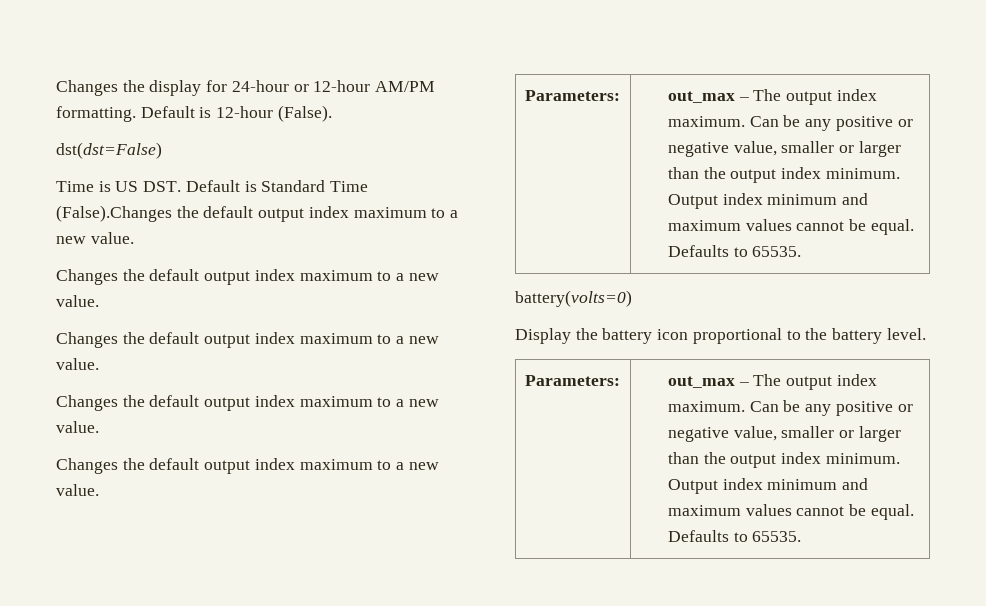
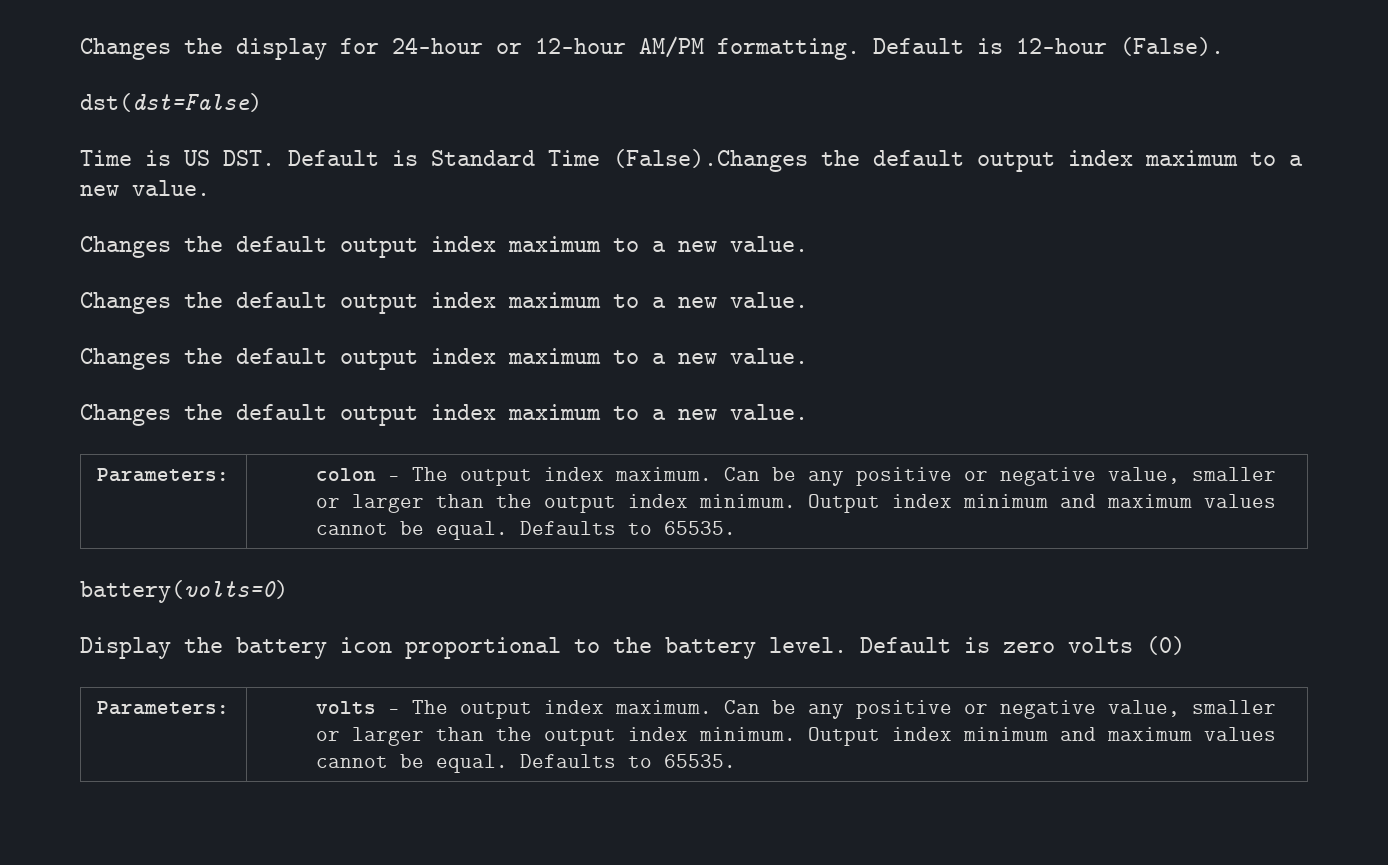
[668,91,736,103] out_max -> [315,468,376,481] colon
[524,375,620,386] [668,376,736,388] // Parameters: | out_max -> [860,636,1185,655] [96,701,229,715] [315,701,376,714] Default is zero volts (0) // Parameters: | volts

